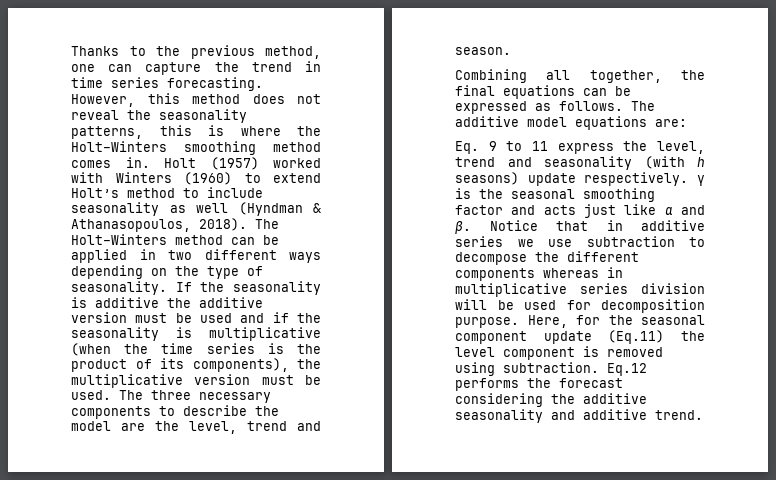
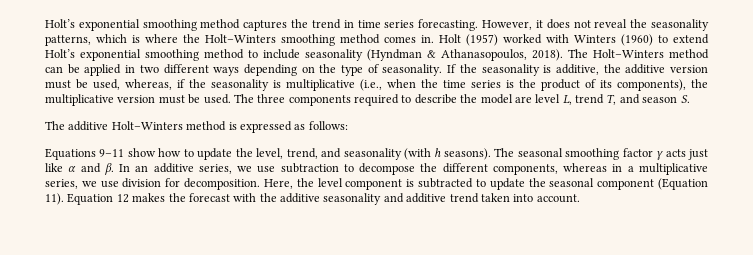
[71,45,321,59] [71,62,202,75] Thanks to the previous method, one can capture -> [45,19,288,31] Holt’s exponential smoothing method captures
[147,93,240,104] this method -> [535,20,543,28] it
[159,125,192,136] this -> [96,34,127,43] which
(119, 193) none -> [80,49,199,61] exponential smoothing
[169,203,228,213] as well -> (363, 55) none
[95,297,159,308] additive -> [555,64,599,75] additive,
[200,313,265,323] used and -> [93,79,172,90] used, whereas,
[71,343,111,356] (when -> [360,79,416,91] (i.e., when
[199,392,271,403] [71,406,151,419] necessary components -> [288,94,399,106] components required
[155,421,321,434] [455,47,511,55] [455,69,705,83] [455,85,631,99] [455,101,655,114] [455,116,687,130] [455,141,705,154] [455,156,705,170] [455,172,705,186] [455,188,503,199] the level, trend and season. // Combining all together, the final equations can be expressed as follows. The additive model equations are: // Eq. 9 to 11 express the level, trend and seasonality (with h seasons) update respectively. γ is the -> [535,94,690,105] [45,121,348,133] [45,148,515,160] level L, trend T, and season S. // The additive Holt–Winters method is expressed as follows: // Equations 9–11 show how to update the level, trend, and seasonality (with h seasons). The
[511,205,536,215] and -> [656,151,664,160] γ
[489,220,705,231] [455,236,503,247] Notice that in additive series -> [119,163,232,174] In an additive series,
[455,268,535,281] components -> [492,164,558,175] components,
[455,283,705,297] [455,299,705,313] [455,315,705,328] [455,330,705,344] [455,346,663,360] [455,362,647,376] [455,378,519,391] multiplicative series division will be used for decomposition purpose. Here, for the seasonal component update (Eq.11) the level component is removed using subtraction. Eq.12 performs -> [627,163,708,175] [45,178,708,190] [45,193,166,205] a multiplicative series, we use division for decomposition. Here, the level component is subtracted to update the seasonal component (Equation 11). Equation 12 makes
[455,393,543,407] considering -> [233,193,257,202] with
[655,410,703,420] trend. -> [449,193,580,203] trend taken into account.

